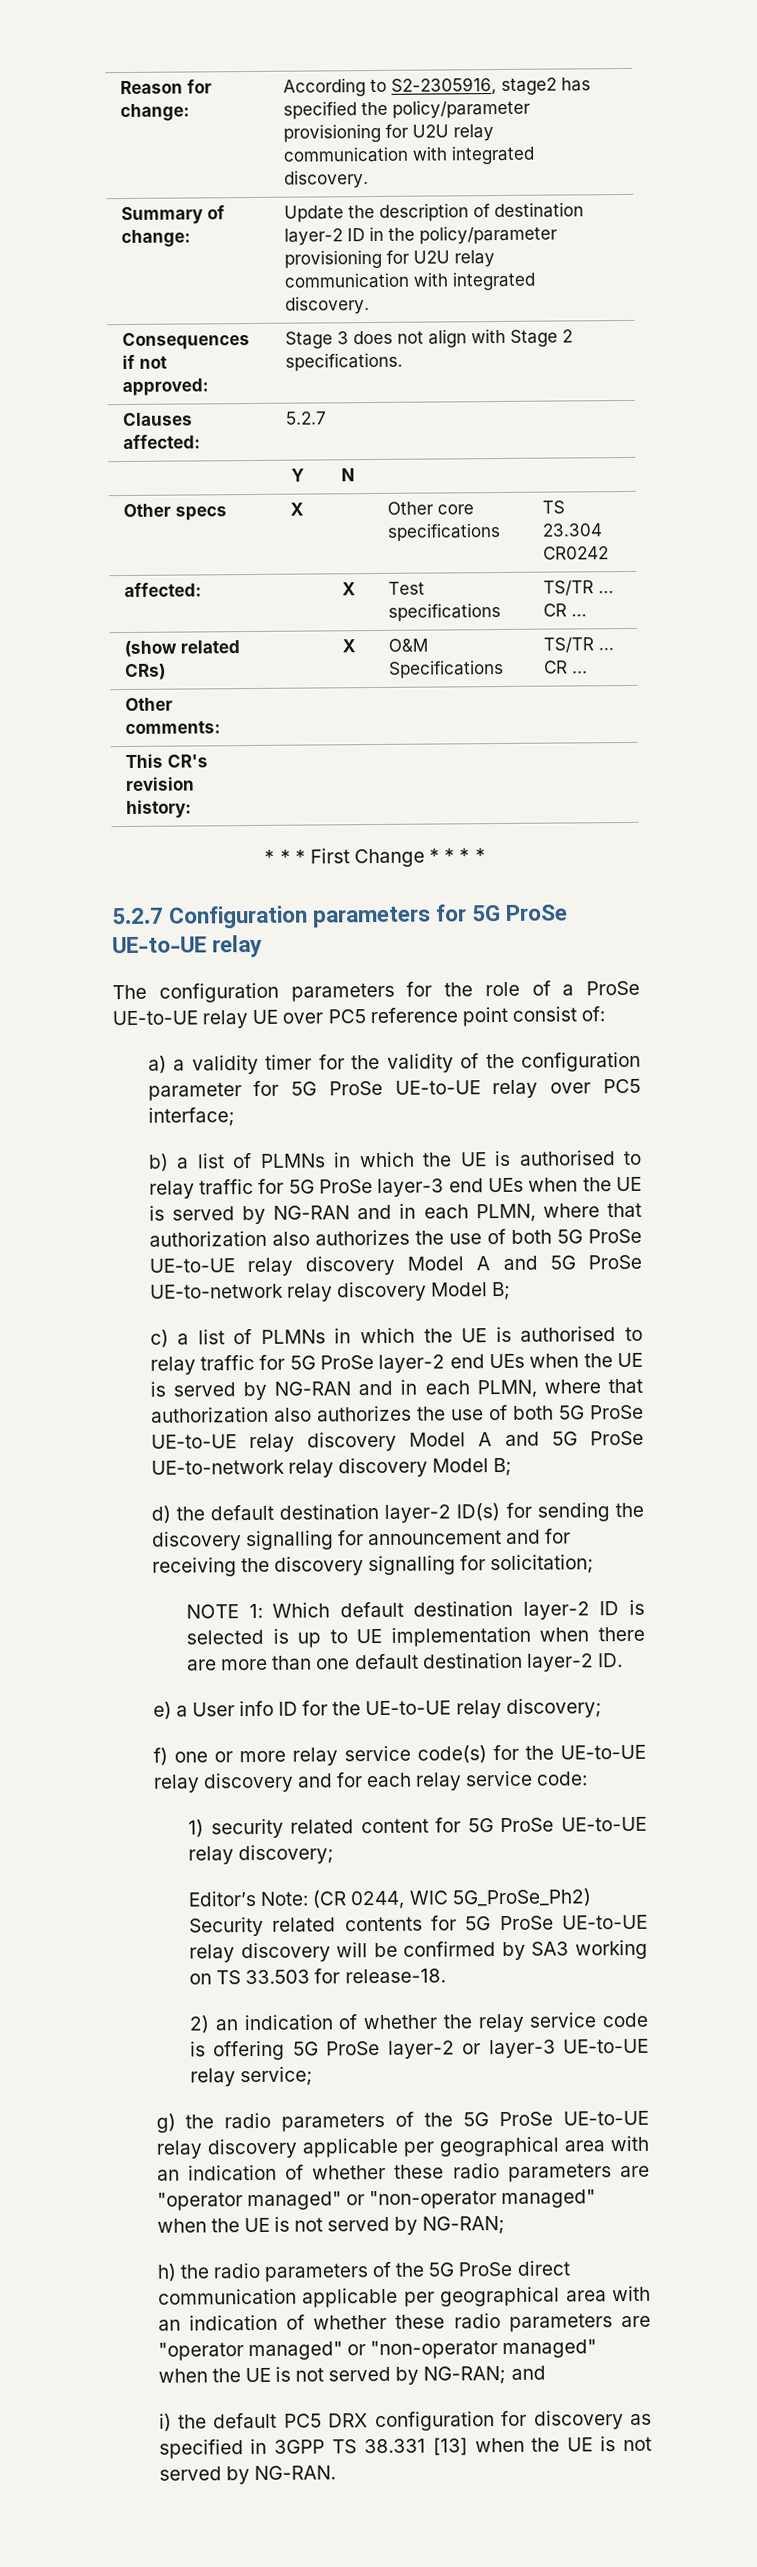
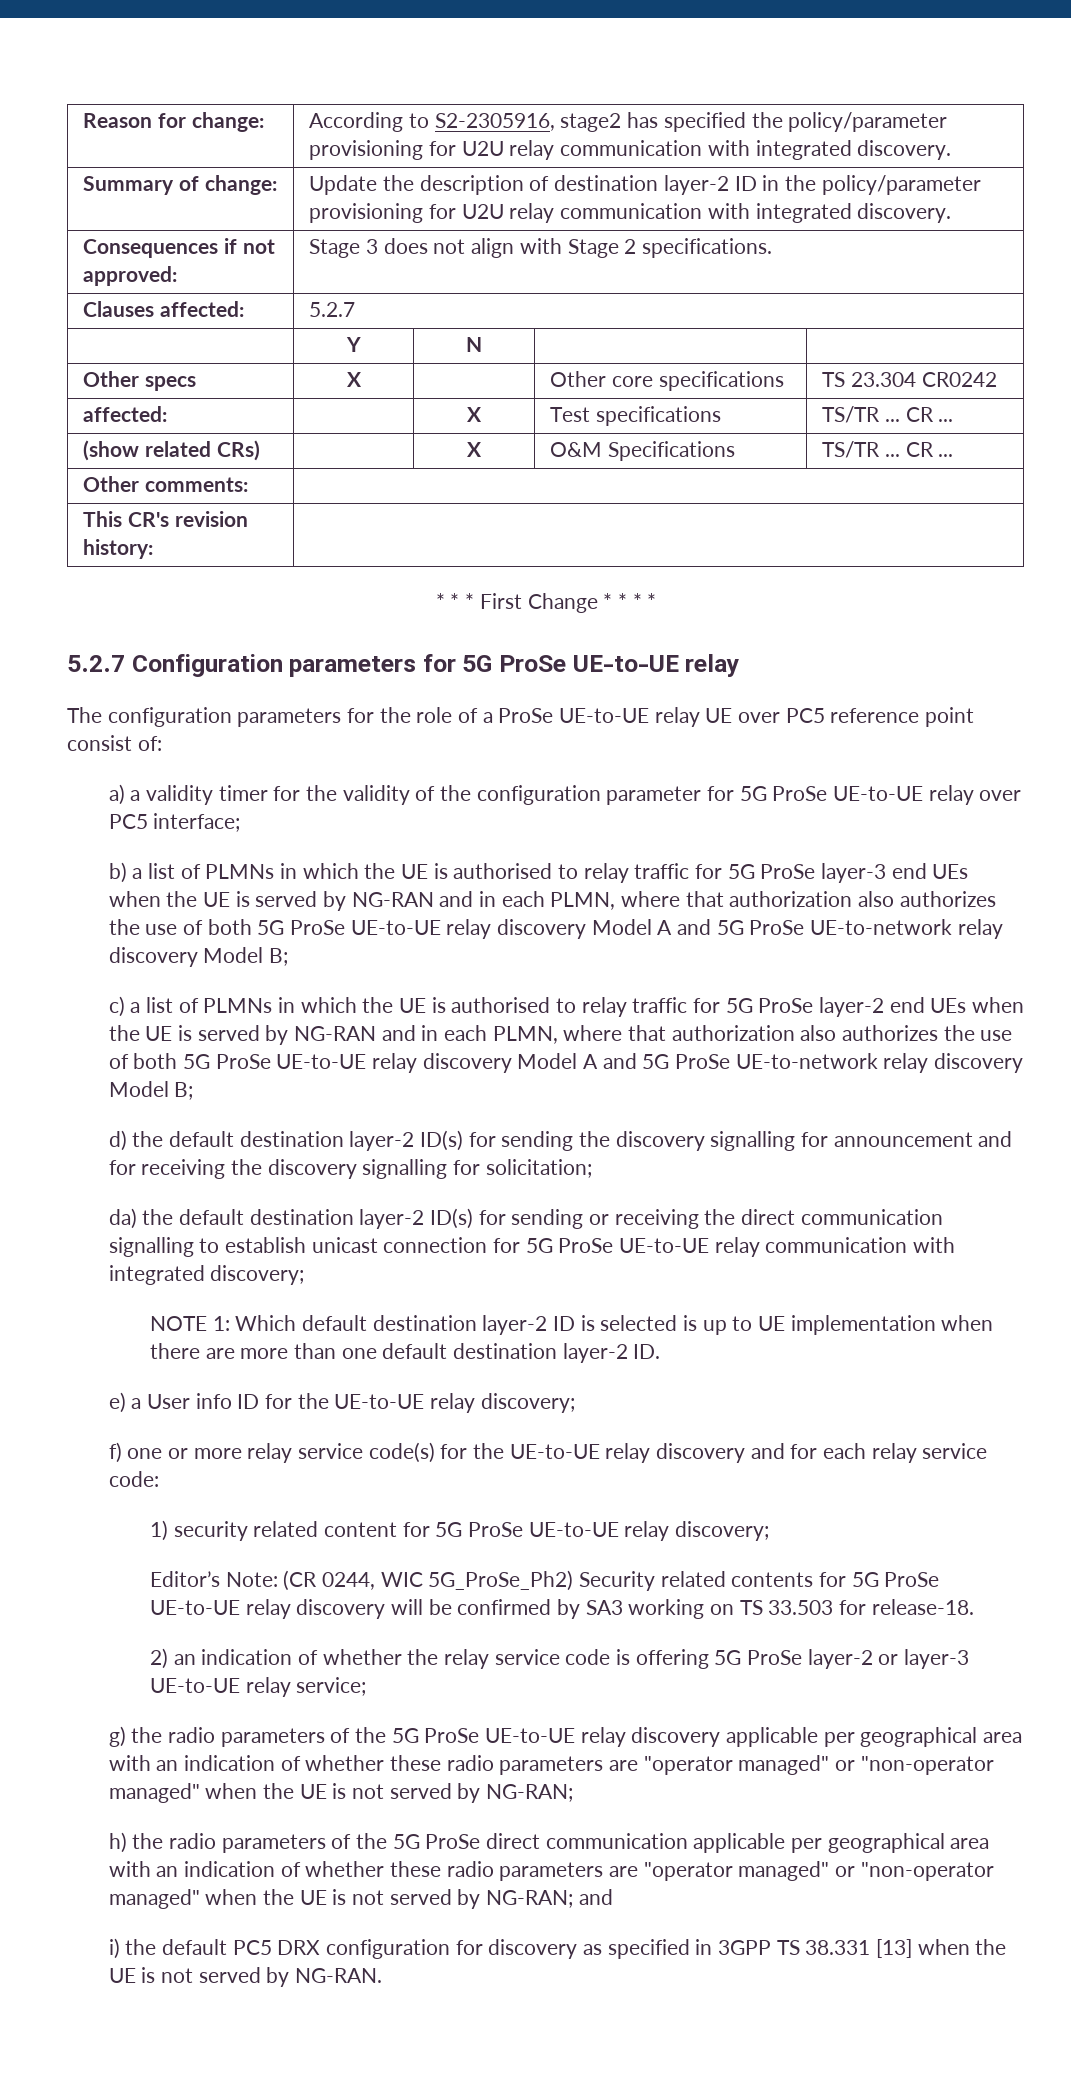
(595, 1564) none -> [108,1208,943,1229] [108,1237,955,1257] [108,1265,305,1285] // da) the default destination layer-2 ID(s) for sending or receiving the direct communication signalling to establish unicast connection for 5G ProSe UE-to-UE relay communication with integrated discovery;

